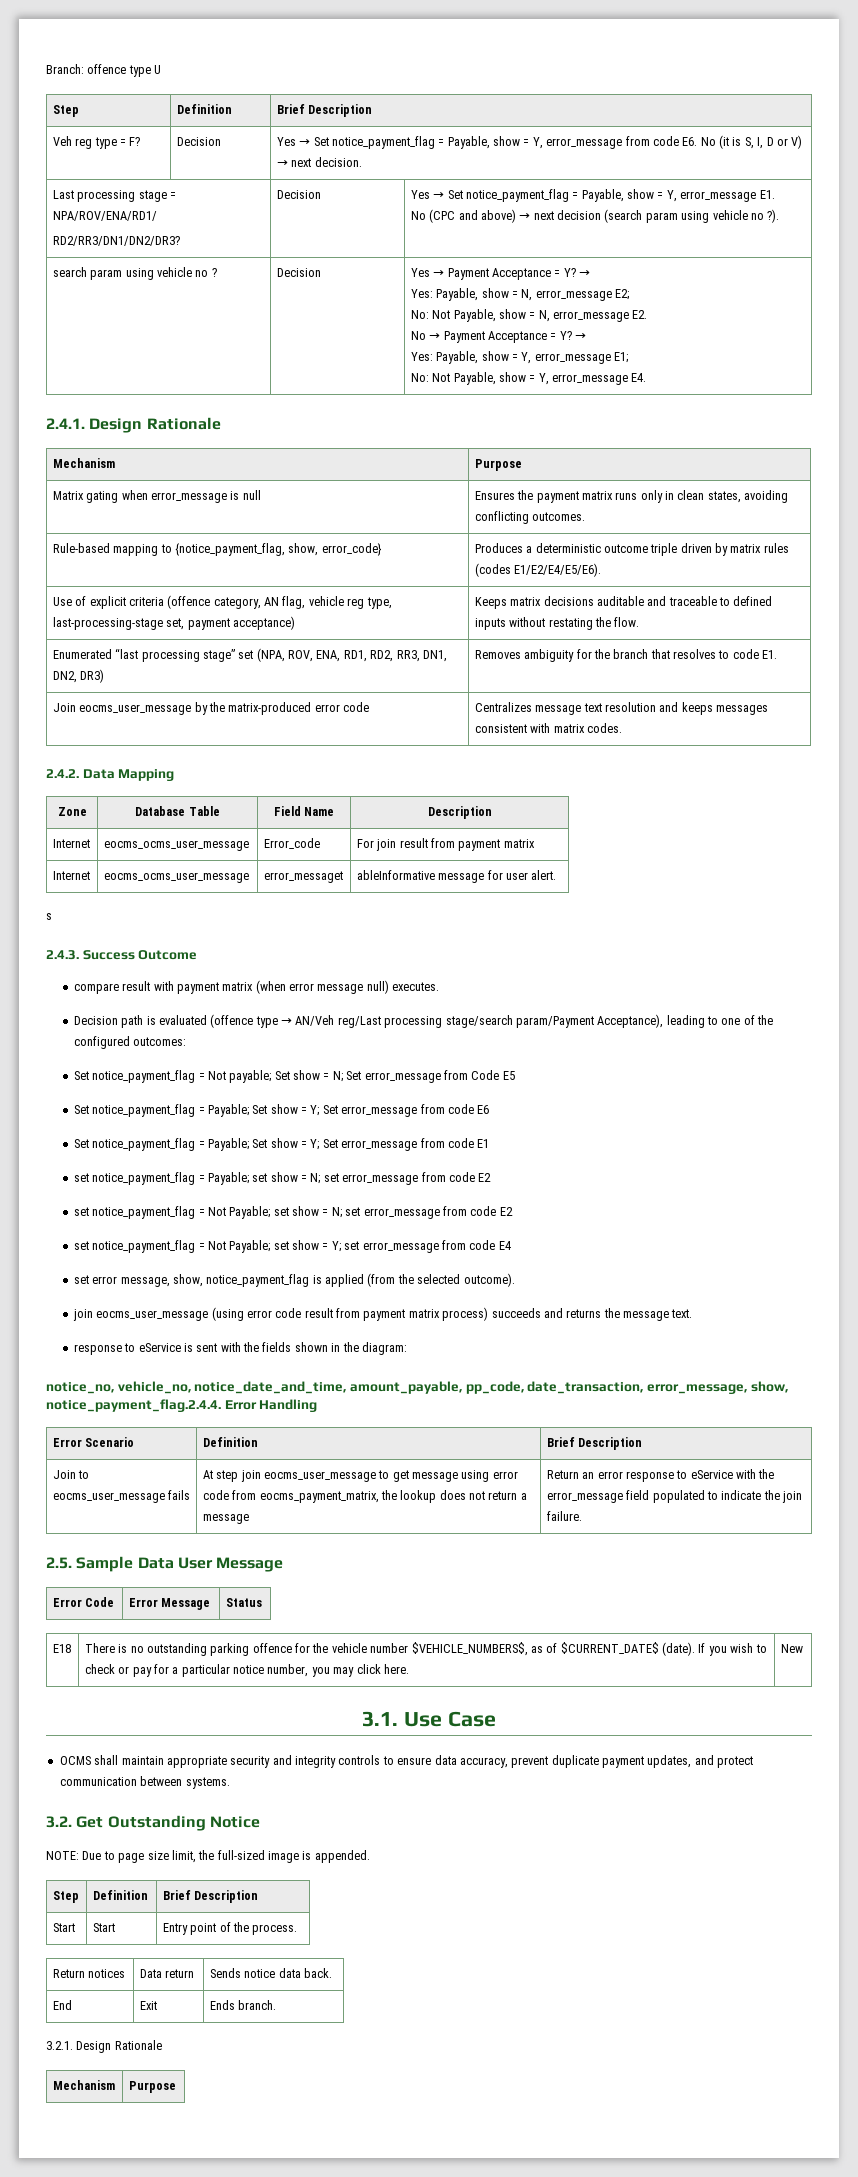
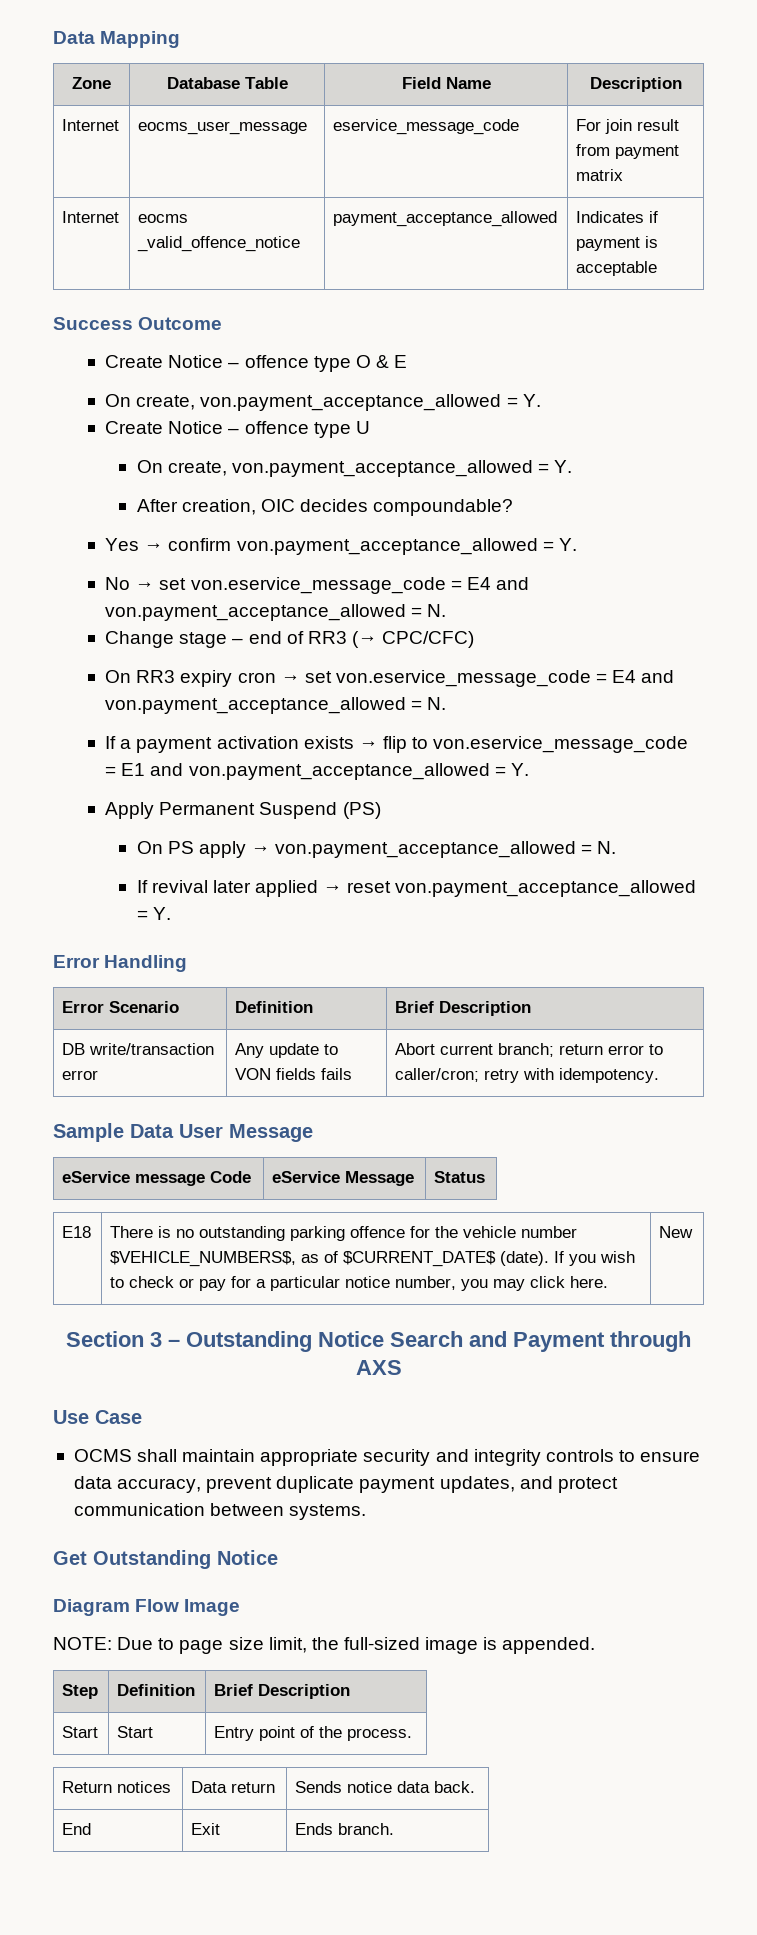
[46,64,162,77] [52,105,79,117] [176,104,232,114] [276,104,373,117] [52,136,141,149] [176,137,221,146] [276,135,803,149] [276,157,362,167] [52,190,176,202] [52,211,157,221] [52,236,180,246] [276,190,321,199] [410,189,775,202] [410,209,780,223] [52,267,217,280] [276,268,321,277] [410,268,591,280] [410,288,630,301] [410,309,648,322] [410,331,587,343] [410,351,629,364] [410,372,647,385] [46,417,221,433] [52,458,115,468] [474,459,522,471] [52,490,261,503] [474,490,789,503] [474,511,586,524] [52,543,382,556] [474,543,789,556] [474,563,602,577] [52,595,392,609] [52,616,295,630] [474,596,773,609] [474,617,640,630] [52,648,447,662] [52,669,105,683] [474,649,778,662] [52,702,370,715] [474,702,769,715] [474,723,622,733] [46,769,79,778] Branch: offence type U // Step | Definition | Brief Description // Veh reg type = F? | Decision | Yes → Set notice_payment_flag = Payable, show = Y, error_message from code E6. No (it is S, I, D or V) → next decision. // Last processing stage = NPA/ROV/ENA/RD1/ // RD2/RR3/DN1/DN2/DR3? | Decision | Yes → Set notice_payment_flag = Payable, show = Y, error_message E1. // No (CPC and above) → next decision (search param using vehicle no ?). // search param using vehicle no ? | Decision | Yes → Payment Acceptance = Y? → // Yes: Payable, show = N, error_message E2; // No: Not Payable, show = N, error_message E2. // No → Payment Acceptance = Y? → // Yes: Payable, show = Y, error_message E1; // No: Not Payable, show = Y, error_message E4. // 2.4.1. Design Rationale // Mechanism | Purpose // Matrix gating when error_message is null | Ensures the payment matrix runs only in clean states, avoiding conflicting outcomes. // Rule-based mapping to {notice_payment_flag, show, error_code} | Produces a deterministic outcome triple driven by matrix rules (codes E1/E2/E4/E5/E6). // Use of explicit criteria (offence category, AN flag, vehicle reg type, last-processing-stage set, payment acceptance) | Keeps matrix decisions auditable and traceable to defined inputs without restating the flow. // Enumerated “last processing stage” set (NPA, ROV, ENA, RD1, RD2, RR3, DN1, DN2, DR3) | Removes ambiguity for the branch that resolves to code E1. // Join eocms_user_message by the matrix-produced error code | Centralizes message text resolution and keeps messages consistent with matrix codes. // 2.4.2. -> (53, 37) none
[103,840,249,851] [263,838,320,849] eocms_ocms_user_message | Error_code -> [138,121,308,135] [333,119,520,135] eocms_user_message | eservice_message_code
[103,872,249,883] [263,871,343,883] [356,870,557,883] [46,913,52,920] [46,950,198,960] [73,980,440,994] [73,1014,774,1028] [73,1036,187,1049] [73,1070,515,1083] [73,1104,490,1117] [73,1138,490,1151] [73,1172,492,1185] [73,1206,513,1219] [73,1240,511,1253] [73,1273,515,1287] [72,1307,693,1321] [73,1342,407,1355] [46,1381,788,1394] [46,1399,221,1412] eocms_ocms_user_message | error_messaget | ableInformative message for user alert. // s // 2.4.3. Success Outcome // compare result with payment matrix (when error message null) executes. // Decision path is evaluated (offence type → AN/Veh reg/Last processing stage/search param/Payment Acceptance), leading to one of the configured outcomes: // Set notice_payment_flag = Not payable; Set show = N; Set error_message from Code E5 // Set notice_payment_flag = Payable; Set show = Y; Set error_message from code E6 // Set notice_payment_flag = Payable; Set show = Y; Set error_message from code E1 // set notice_payment_flag = Payable; set show = N; set error_message from code E2 // set notice_payment_flag = Not Payable; set show = N; set error_message from code E2 // set notice_payment_flag = Not Payable; set show = Y; set error_message from code E4 // set error message, show, notice_payment_flag is applied (from the selected outcome). // join eocms_user_message (using error code result from payment matrix process) succeeds and returns the message text. // response to eService is sent with the fields shown in the diagram: // notice_no, vehicle_no, notice_date_and_time, amount_payable, pp_code, date_transaction, error_message, show, notice_payment_flag.2.4.4. -> [138,214,189,223] [137,236,301,252] [333,211,558,227] [576,211,659,223] [576,236,659,251] [576,261,658,276] [53,317,223,330] [105,355,408,372] [105,394,541,411] [105,421,370,438] [136,460,573,477] [136,499,514,516] [105,538,577,555] [105,577,529,594] [105,604,447,621] [105,631,475,648] [105,670,675,687] [105,697,447,714] [105,736,689,753] [105,763,529,780] [105,802,381,819] [136,841,617,858] [136,880,697,897] [136,907,171,920] eocms _valid_offence_notice | payment_acceptance_allowed | Indicates if payment is acceptable // Success Outcome // Create Notice – offence type O & E // On create, von.payment_acceptance_allowed = Y. // Create Notice – offence type U // On create, von.payment_acceptance_allowed = Y. // After creation, OIC decides compoundable? // Yes → confirm von.payment_acceptance_allowed = Y. // No → set von.eservice_message_code = E4 and von.payment_acceptance_allowed = N. // Change stage – end of RR3 (→ CPC/CFC) // On RR3 expiry cron → set von.eservice_message_code = E4 and von.payment_acceptance_allowed = N. // If a payment activation exists → flip to von.eservice_message_code = E1 and von.payment_acceptance_allowed = Y. // Apply Permanent Suspend (PS) // On PS apply → von.payment_acceptance_allowed = N. // If revival later applied → reset von.payment_acceptance_allowed = Y. //
[52,1470,90,1479] [52,1490,191,1503] [202,1470,518,1482] [202,1490,527,1503] [202,1514,249,1524] [546,1469,775,1482] [546,1490,803,1503] [546,1511,582,1521] [46,1557,72,1569] Join to eocms_user_message fails | At step join eocms_user_message to get message using error code from eocms_payment_matrix, the lookup does not return a message | Return an error response to eService with the error_message field populated to indicate the join failure. // 2.5. -> [62,1043,215,1055] [62,1070,99,1080] [235,1043,339,1058] [235,1068,353,1080] [395,1043,664,1057] [395,1068,660,1083] DB write/transaction error | Any update to VON fields fails | Abort current branch; return error to caller/cron; retry with idempotency. //
[52,1598,82,1607] Error -> [62,1171,206,1186] eService message
[128,1598,158,1607] Error -> [272,1171,341,1183] eService
[362,1711,399,1727] 3.1. -> [66,1331,691,1352] [355,1360,402,1375] Section 3 – Outstanding Notice Search and Payment through AXS //
[46,1816,72,1828] 3.2. -> (367, 1512) none
(260, 1822) none -> [53,1599,241,1616] // Diagram Flow Image
[46,2040,162,2053] [52,2080,115,2090] [128,2081,176,2093] // 3.2.1. Design Rationale // Mechanism | Purpose -> (395, 1829) none

